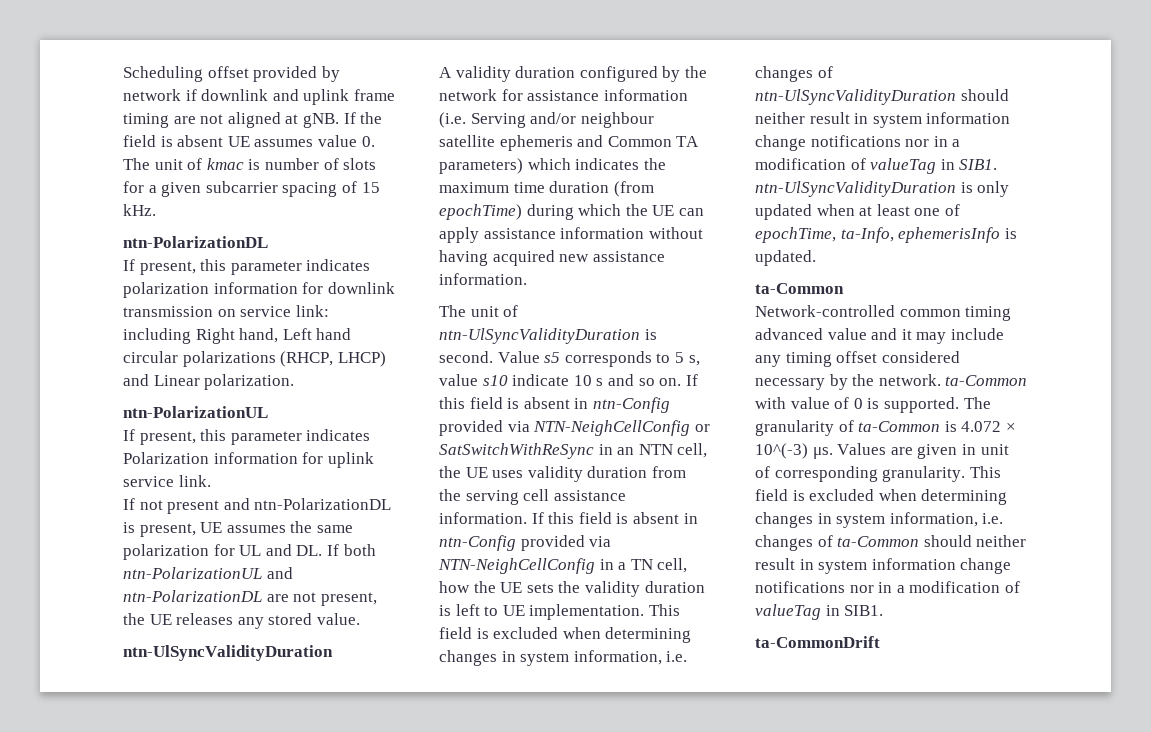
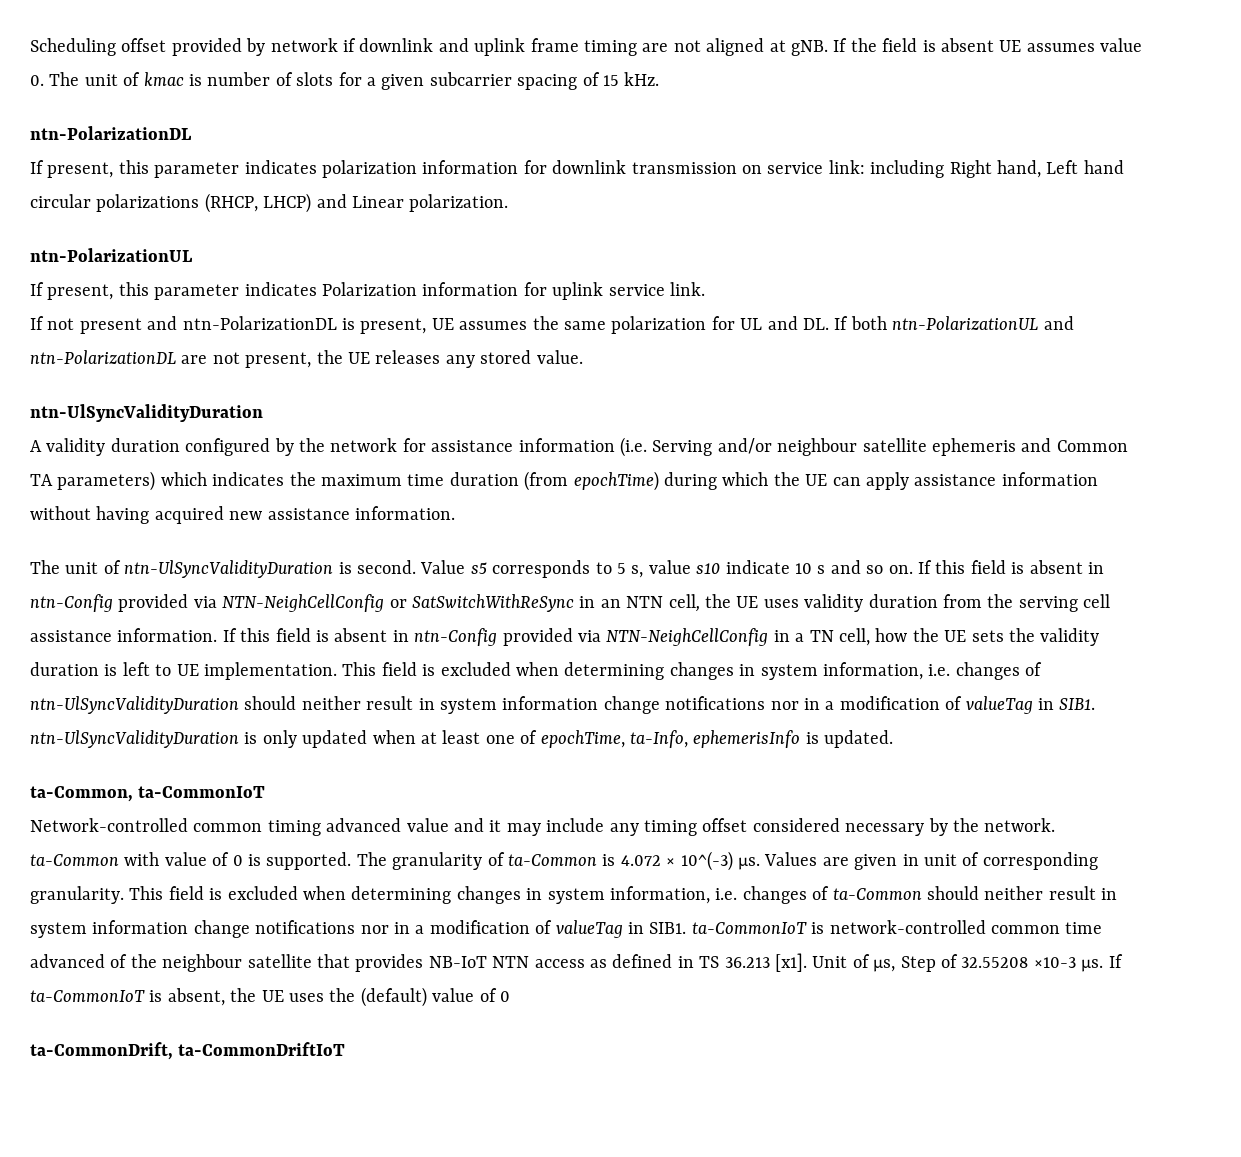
[755,283,844,294] ta-Common -> [30,786,266,802] ta-Common, ta-CommonIoT
[755,636,880,648] // ta-CommonDrift -> [691,920,1103,934] [30,953,1123,972] [30,987,510,1007] [30,1042,346,1060] ta-CommonIoT is network-controlled common time advanced of the neighbour satellite that provides NB-IoT NTN access as defined in TS 36.213 [x1]. Unit of μs, Step of 32.55208 ×10-3 μs. If ta-CommonIoT is absent, the UE uses the (default) value of 0 // ta-CommonDrift, ta-CommonDriftIoT

